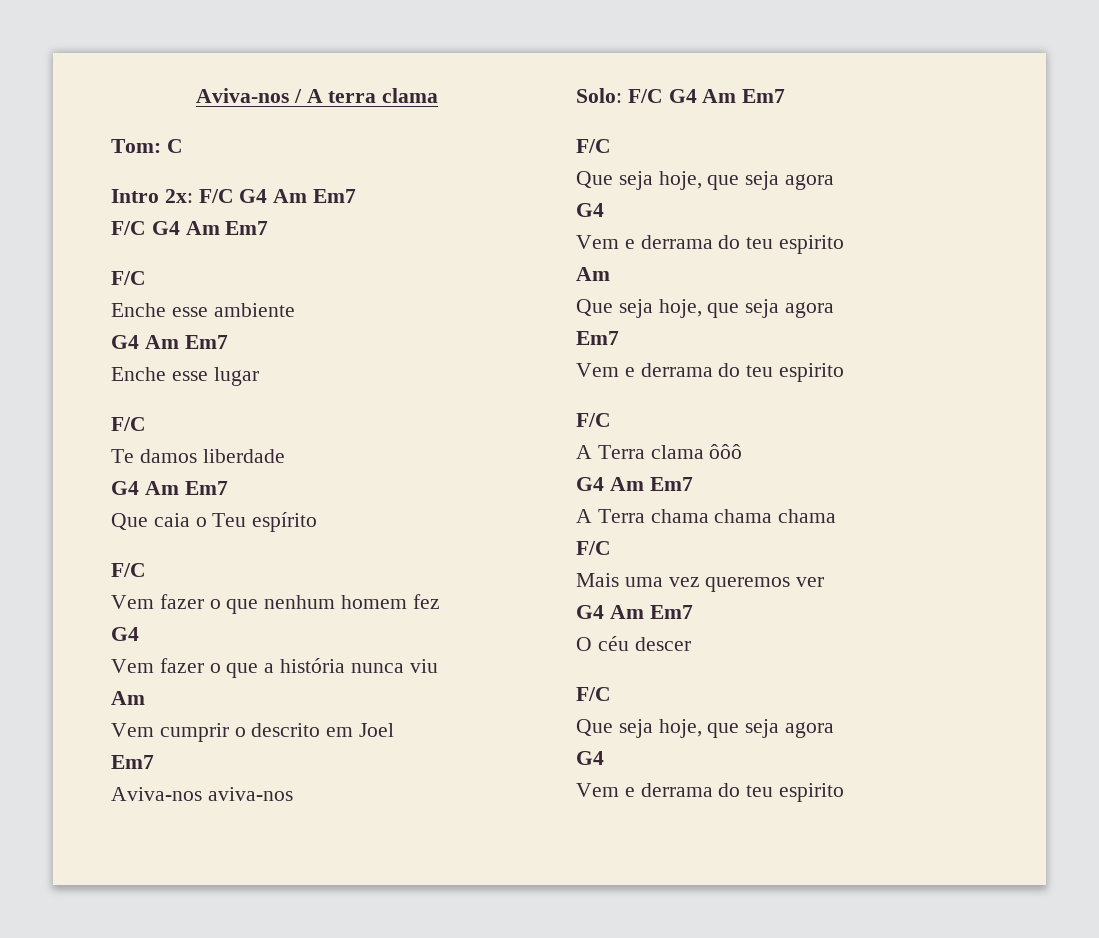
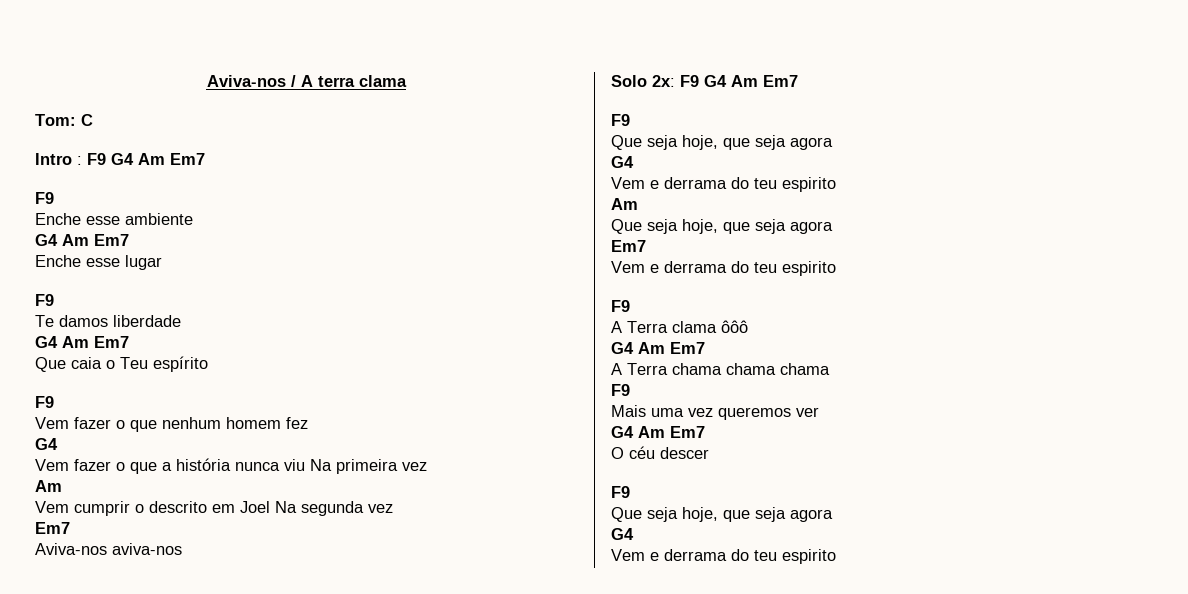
[164,189,357,203] [111,221,269,235] [111,271,146,285] 2x: F/C G4 Am Em7 // F/C G4 Am Em7 // F/C -> [77,153,205,165] [35,192,54,204] : F9 G4 Am Em7 // F9
[111,417,146,431] F/C -> [35,294,54,306] F9
[111,563,146,577] F/C -> [35,396,54,408] F9
(438, 666) none -> [310,459,427,474] Na primeira vez
(395, 730) none -> [275,501,393,516] Na segunda vez
[576,88,786,103] [576,139,611,153] Solo: F/C G4 Am Em7 // F/C -> [611,75,798,87] [611,114,630,126] Solo 2x: F9 G4 Am Em7 // F9
[576,413,611,427] F/C -> [611,300,630,312] F9
[576,541,611,555] F/C -> [611,384,630,396] F9
[576,687,611,701] F/C -> [611,486,630,498] F9

